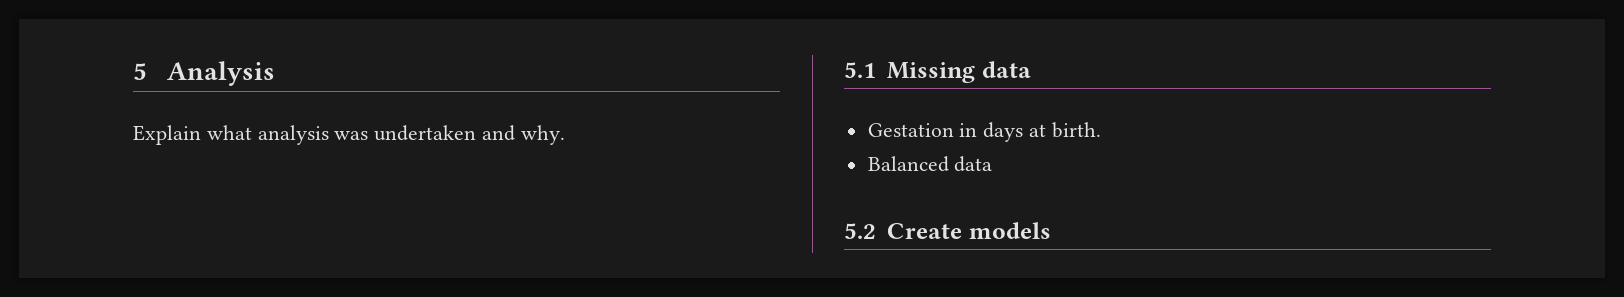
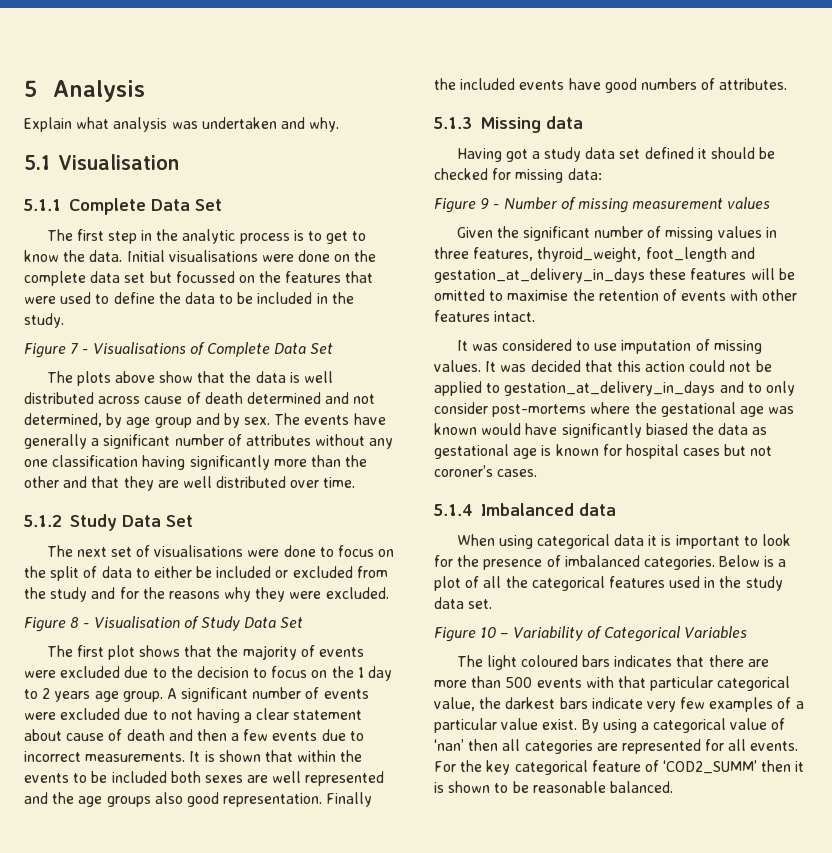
[886,61,1031,83] [867,122,1101,142] [867,156,993,172] [844,222,1051,239] Missing data // Gestation in days at birth. // Balanced data // 5.2 Create models -> [57,154,179,170] [24,198,222,215] [46,229,367,244] [24,250,377,262] [24,271,374,286] [24,292,354,304] [24,313,64,328] [24,342,334,358] [46,371,334,386] [24,392,376,404] [24,413,386,428] [24,434,394,449] [24,455,368,470] [24,476,356,491] [24,514,193,531] [46,545,395,557] [24,566,388,581] [24,587,389,602] [24,616,304,632] [46,645,365,660] [24,666,393,681] [24,687,369,702] [24,708,363,723] [24,729,364,741] [24,750,363,762] [24,771,385,786] [24,792,373,807] [434,78,788,93] [434,116,583,133] [456,147,776,162] [434,168,602,183] [434,197,771,213] [456,226,777,241] [434,247,755,262] [434,268,795,283] [434,289,798,301] [434,310,536,322] [456,339,762,354] [434,360,772,372] [434,381,795,396] [434,402,795,417] [434,423,768,438] [434,444,773,459] [434,465,538,477] [434,503,616,516] [456,534,792,549] [434,555,787,570] [434,576,783,591] [434,597,493,609] [434,626,748,642] [456,655,769,670] [434,676,791,691] [434,697,804,712] [434,718,786,733] [434,739,799,754] [434,760,805,775] [434,781,673,793] Visualisation // 5.1.1 Complete Data Set // The first step in the analytic process is to get to know the data. Initial visualisations were done on the complete data set but focussed on the features that were used to define the data to be included in the study. // Figure 7 - Visualisations of Complete Data Set // The plots above show that the data is well distributed across cause of death determined and not determined, by age group and by sex. The events have generally a significant number of attributes without any one classification having significantly more than the other and that they are well distributed over time. // 5.1.2 Study Data Set // The next set of visualisations were done to focus on the split of data to either be included or excluded from the study and for the reasons why they were excluded. // Figure 8 - Visualisation of Study Data Set // The first plot shows that the majority of events were excluded due to the decision to focus on the 1 day to 2 years age group. A significant number of events were excluded due to not having a clear statement about cause of death and then a few events due to incorrect measurements. It is shown that within the events to be included both sexes are well represented and the age groups also good representation. Finally the included events have good numbers of attributes. // 5.1.3 Missing data // Having got a study data set defined it should be checked for missing data: // Figure 9 - Number of missing measurement values // Given the significant number of missing values in three features, thyroid_weight, foot_length and gestation_at_delivery_in_days these features will be omitted to maximise the retention of events with other features intact. // It was considered to use imputation of missing values. It was decided that this action could not be applied to gestation_at_delivery_in_days and to only consider post-mortems where the gestational age was known would have significantly biased the data as gestational age is known for hospital cases but not coroner’s cases. // 5.1.4 Imbalanced data // When using categorical data it is important to look for the presence of imbalanced categories. Below is a plot of all the categorical features used in the study data set. // Figure 10 – Variability of Categorical Variables // The light coloured bars indicates that there are more than 500 events with that particular categorical value, the darkest bars indicate very few examples of a particular value exist. By using a categorical value of ‘nan’ then all categories are represented for all events. For the key categorical feature of ‘COD2_SUMM’ then it is shown to be reasonable balanced.

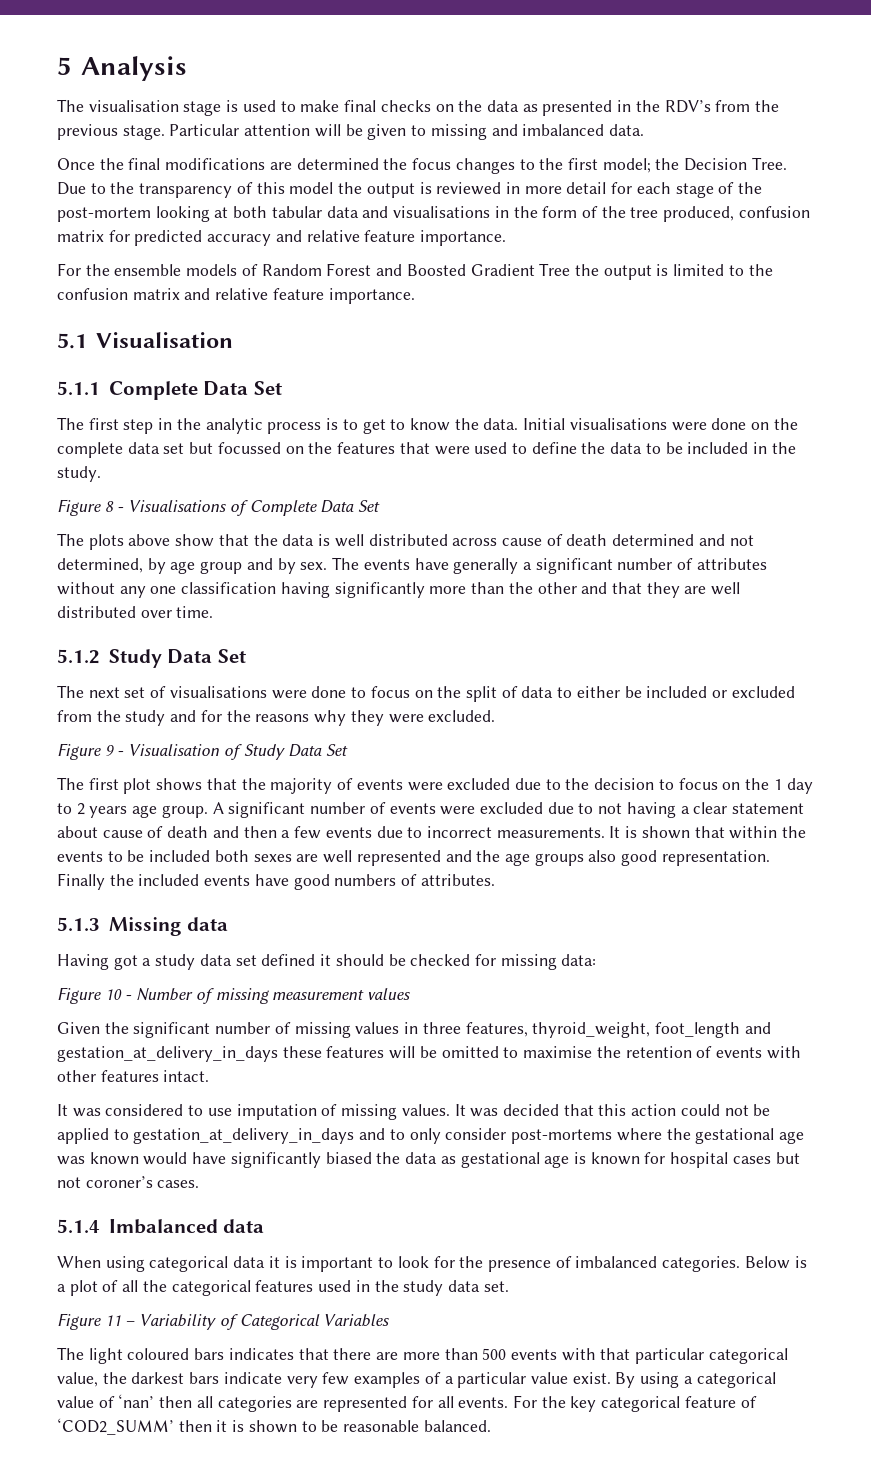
[24,117,340,132] Explain what analysis was undertaken and why. -> [57,99,780,116] [57,124,644,140] [57,157,787,174] [57,182,763,198] [57,206,810,222] [57,230,507,246] [57,263,773,280] [57,288,415,304] The visualisation stage is used to make final checks on the data as presented in the RDV’s from the previous stage. Particular attention will be given to missing and imbalanced data. // Once the final modifications are determined the focus changes to the first model; the Decision Tree. Due to the transparency of this model the output is reviewed in more detail for each stage of the post-mortem looking at both tabular data and visualisations in the form of the tree produced, confusion matrix for predicted accuracy and relative feature importance. // For the ensemble models of Random Forest and Boosted Gradient Tree the output is limited to the confusion matrix and relative feature importance.
[70,343,80,354] 7 -> [104,501,114,512] 8
[70,617,80,628] 8 -> [104,745,114,756] 9
[480,198,490,209] 9 -> [104,989,122,1000] 10
[480,627,497,638] 10 -> [104,1315,121,1326] 11

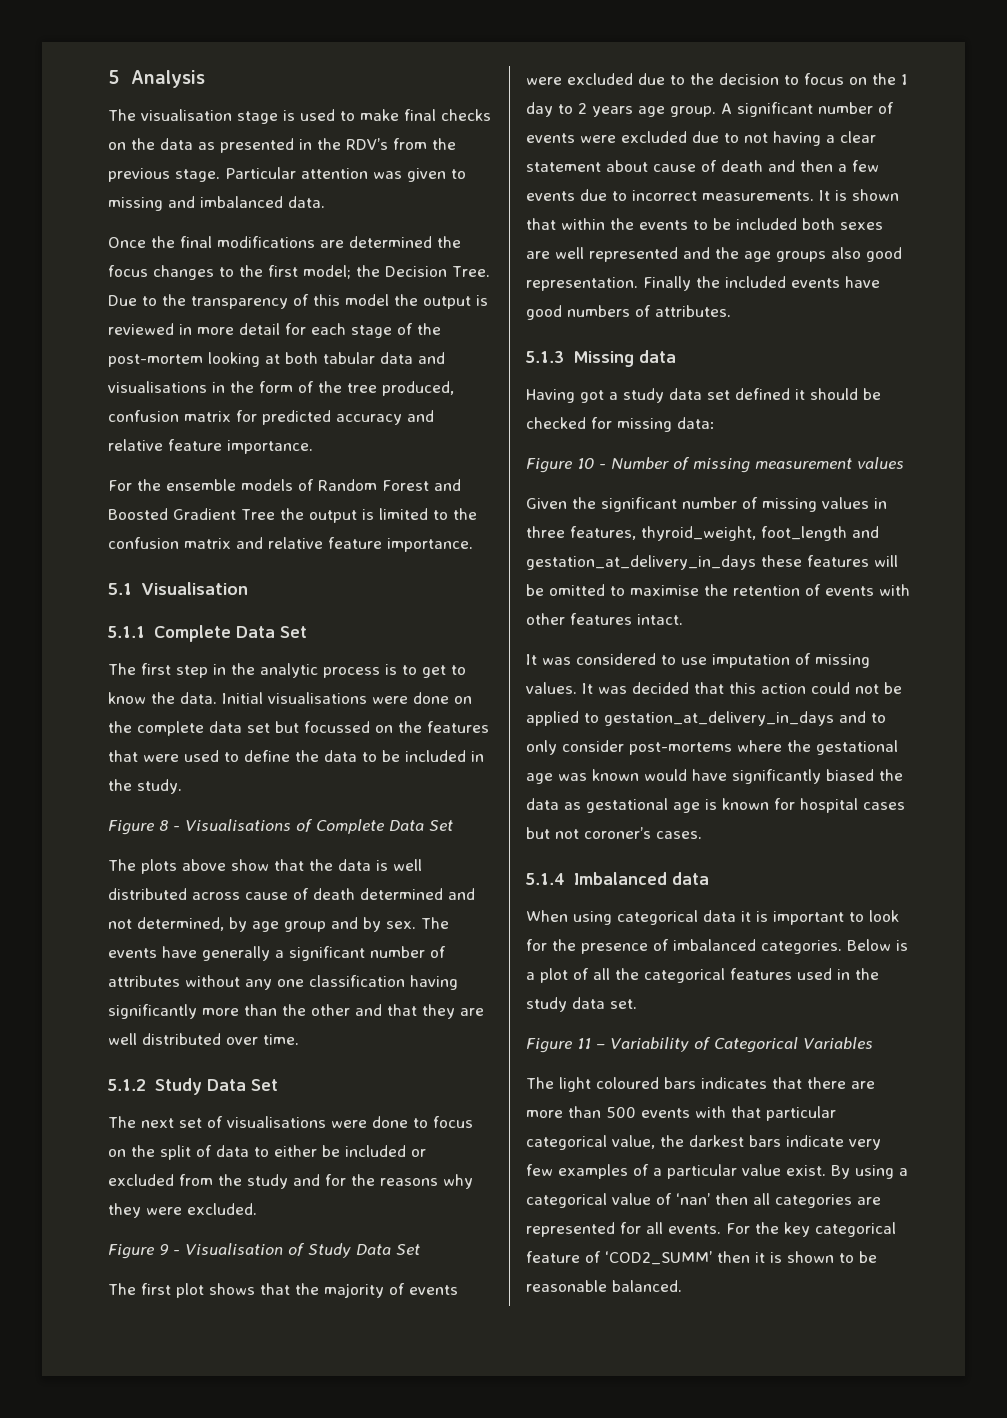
[314,124,363,137] will be -> [373,171,402,179] was

